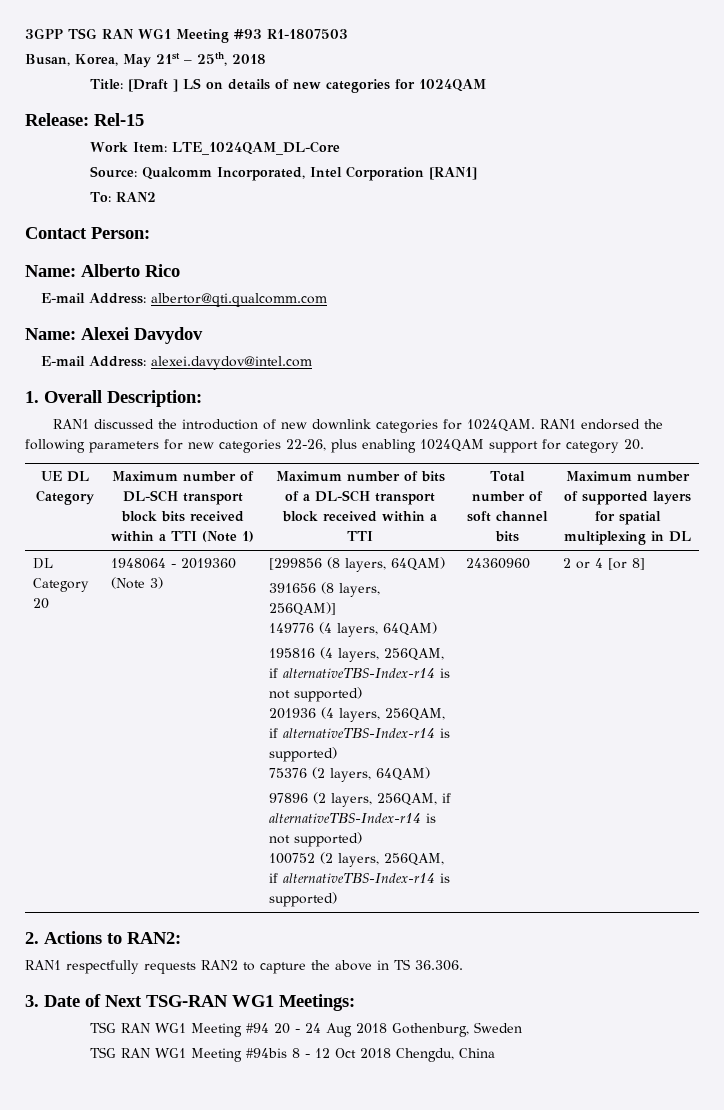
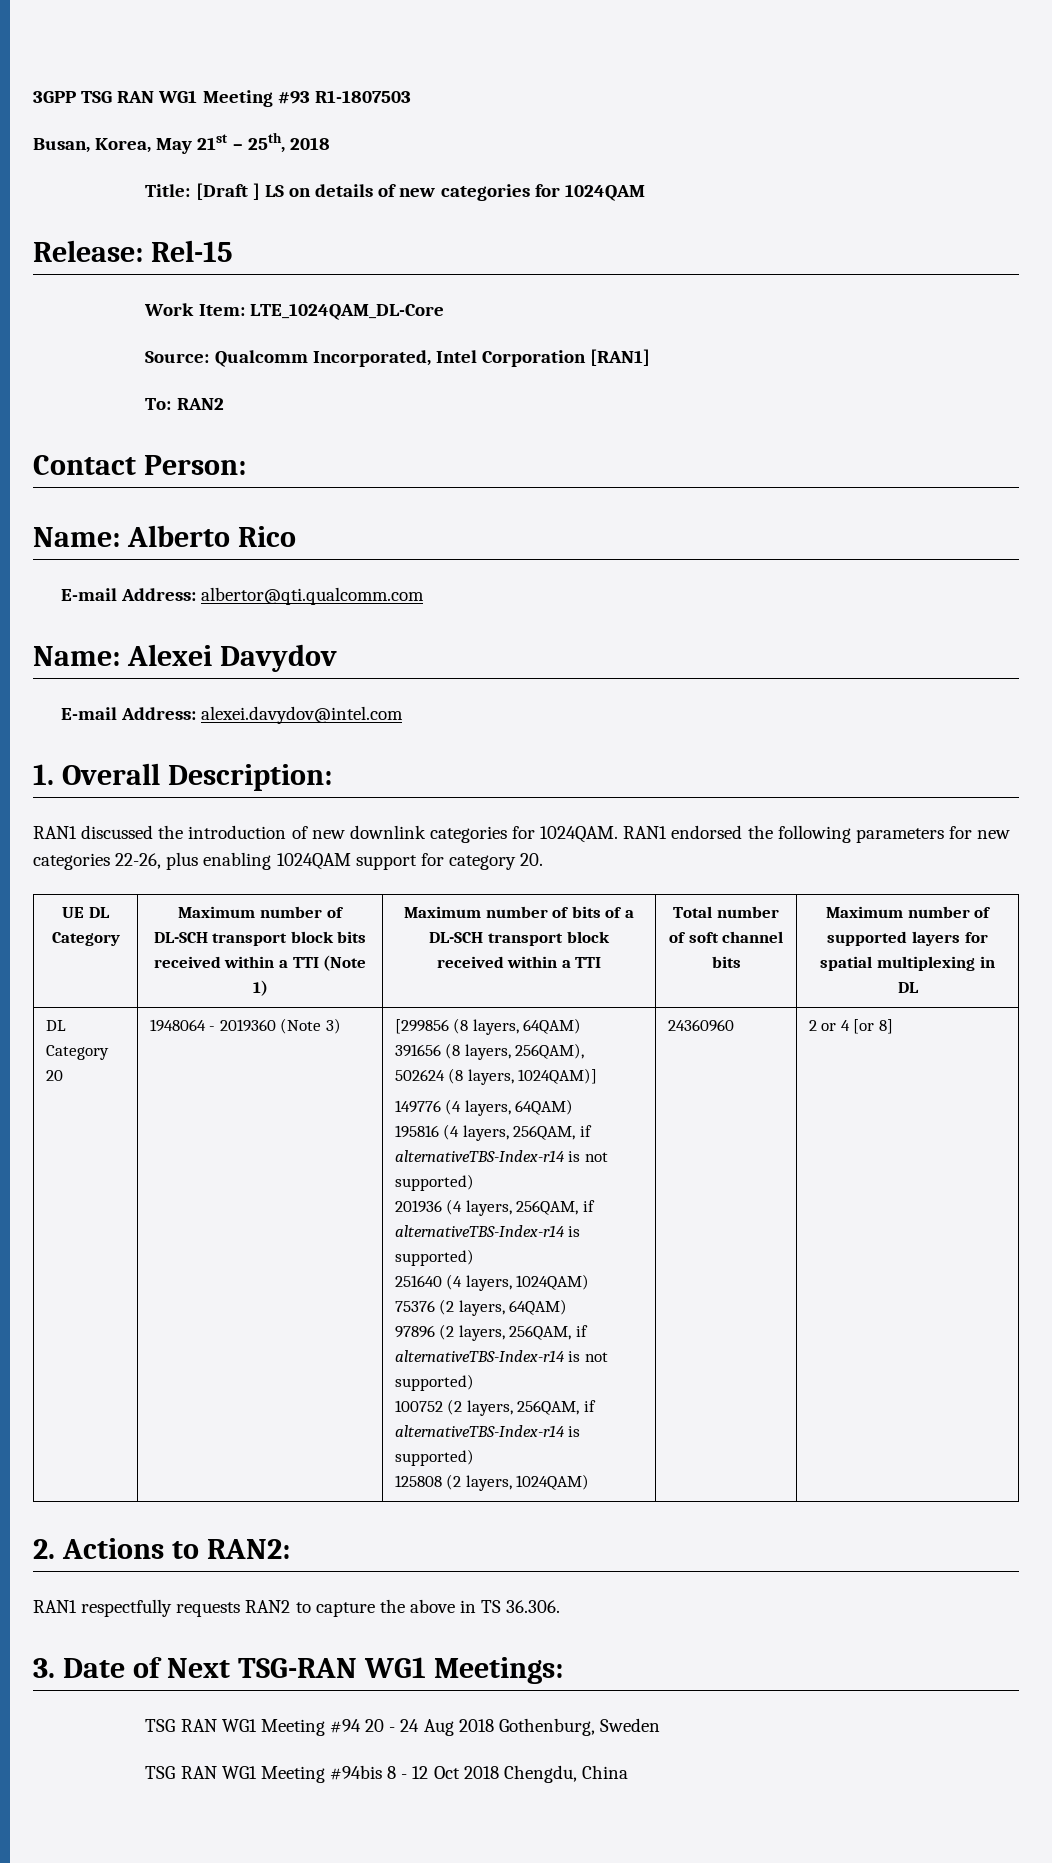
[268,602,336,616] 256QAM)] -> [515,1043,585,1059] [394,1068,598,1085] 256QAM), // 502624 (8 layers, 1024QAM)]
(337, 754) none -> [394,1274,590,1291] // 251640 (4 layers, 1024QAM)
(337, 899) none -> [394,1474,590,1491] // 125808 (2 layers, 1024QAM)

